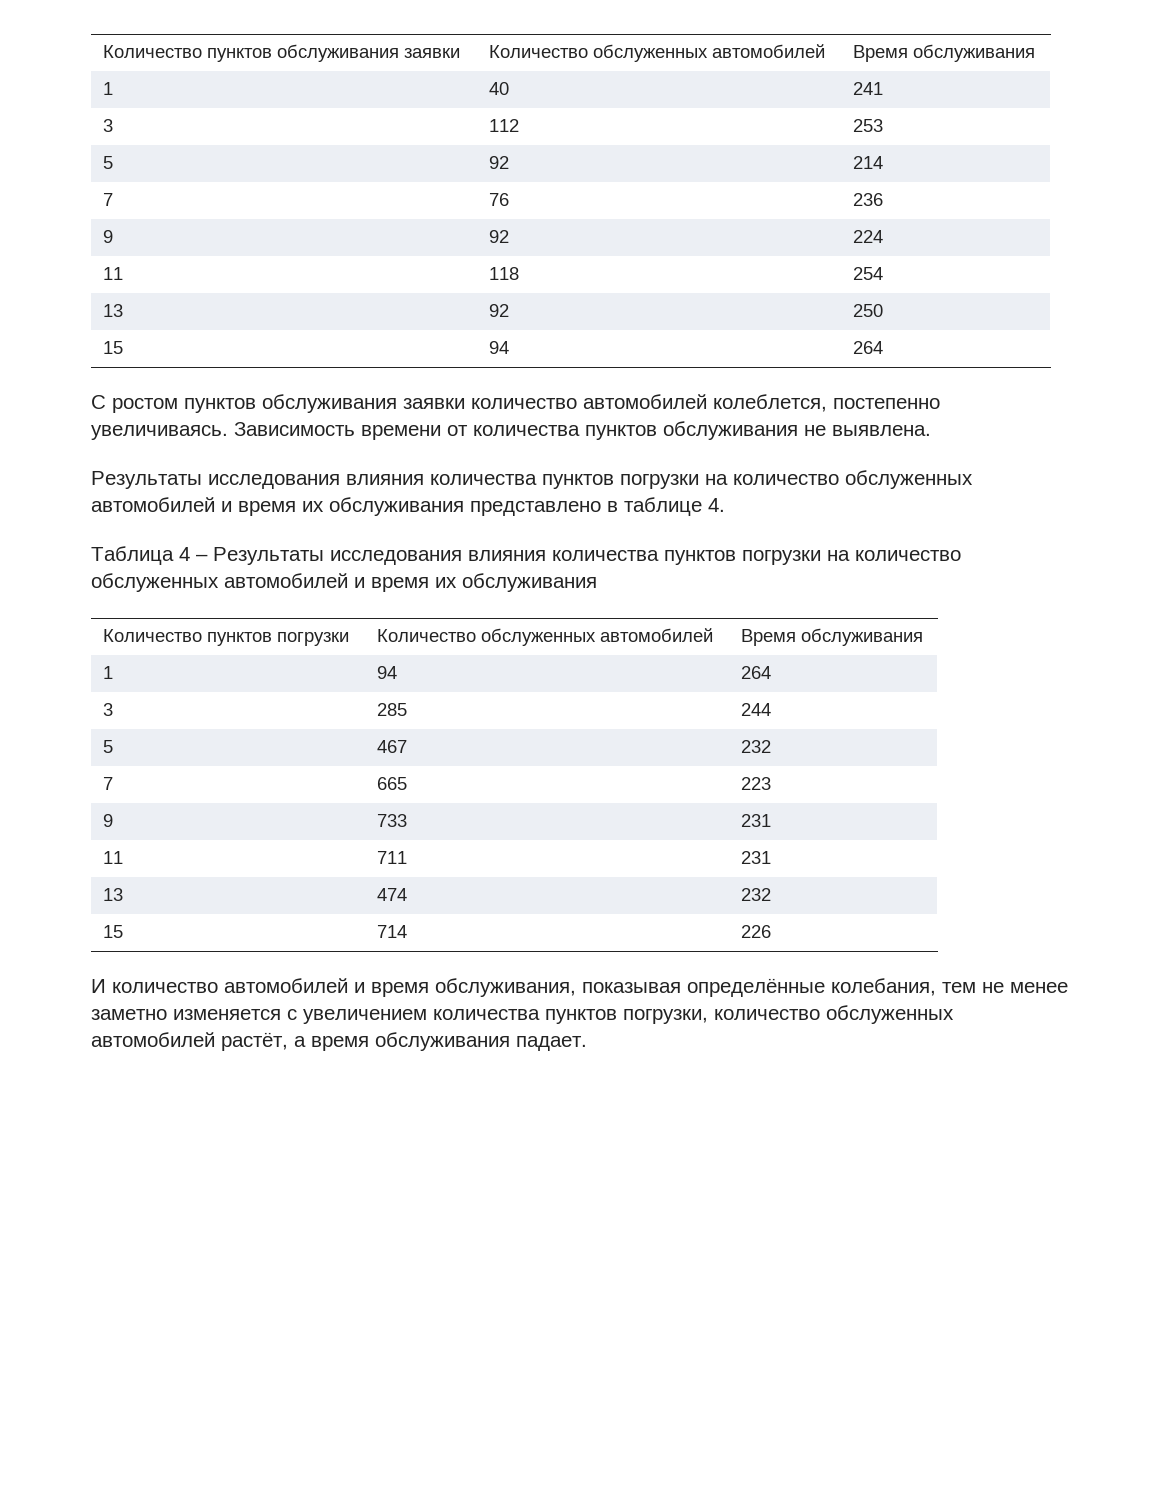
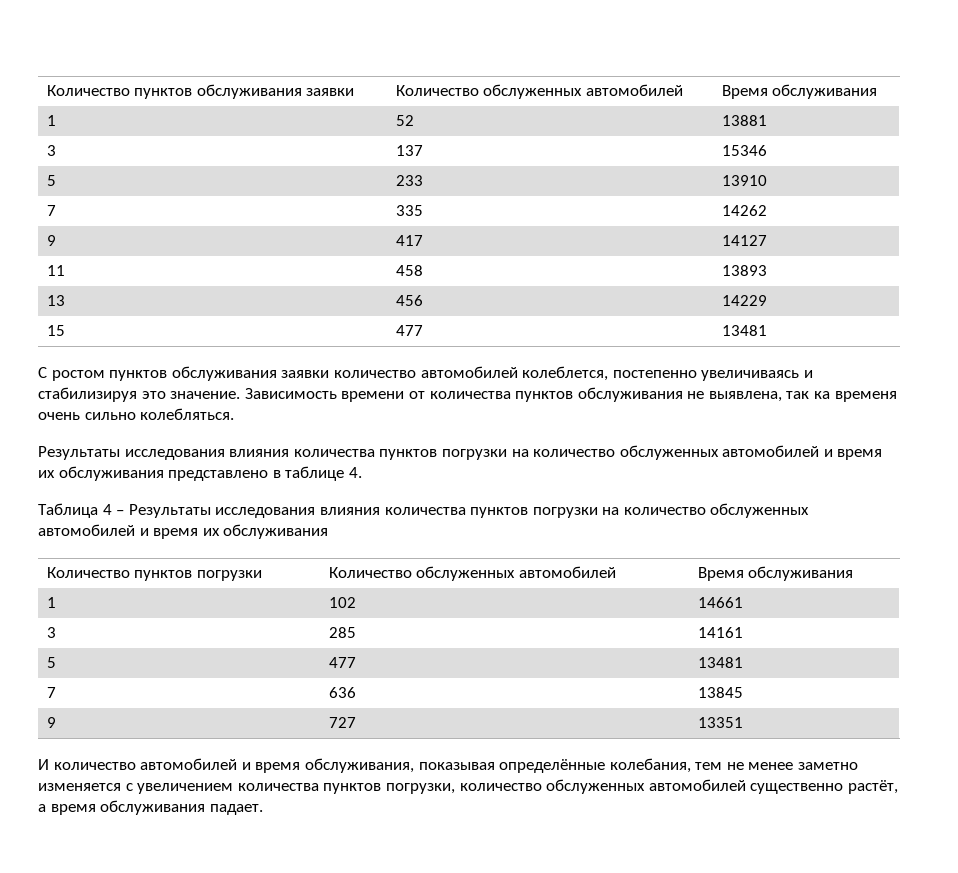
[489,82,510,95] [853,82,884,95] [103,119,114,132] [489,119,520,132] [853,119,884,132] [103,156,114,169] [489,156,510,169] [853,156,884,169] [103,193,114,206] [489,193,510,206] [853,193,884,206] [103,230,114,243] [489,230,510,243] [853,230,884,243] [103,267,124,280] [489,267,520,280] [853,267,884,280] [103,304,124,317] [489,304,510,317] [853,304,884,317] [103,341,124,354] [489,341,510,354] [853,341,884,354] 40 | 241 // 3 | 112 | 253 // 5 | 92 | 214 // 7 | 76 | 236 // 9 | 92 | 224 // 11 | 118 | 254 // 13 | 92 | 250 // 15 | 94 | 264 -> [395,115,414,126] [721,115,767,126] [46,145,56,156] [395,145,423,156] [721,145,767,156] [46,175,56,186] [395,175,423,186] [721,175,767,186] [46,205,56,216] [395,205,423,216] [721,205,767,216] [46,235,56,246] [395,235,423,246] [721,235,767,246] [46,265,65,276] [395,265,423,276] [721,265,767,276] [46,295,65,306] [395,295,423,306] [721,295,767,306] [46,325,65,336] [395,325,423,336] [721,325,767,336] 52 | 13881 // 3 | 137 | 15346 // 5 | 233 | 13910 // 7 | 335 | 14262 // 9 | 417 | 14127 // 11 | 458 | 13893 // 13 | 456 | 14229 // 15 | 477 | 13481
[91,425,228,440] увеличиваясь. -> [701,370,813,381] [38,387,241,402] увеличиваясь и стабилизируя это значение.
[832,425,931,436] выявлена. -> [708,391,897,402] [38,408,235,420] выявлена, так ка временя очень сильно колебляться.
[377,666,398,679] [741,666,772,679] 94 | 264 -> [328,597,356,608] [697,597,743,608] 102 | 14661
[741,703,772,716] [103,740,114,753] [377,740,408,753] [741,740,772,753] [103,777,114,790] [377,777,408,790] [741,777,772,790] [103,814,114,827] [377,814,408,827] [741,814,772,827] [103,851,124,864] [377,851,408,864] [741,851,772,864] [103,888,124,901] [377,888,408,901] [741,888,772,901] [103,925,124,938] [377,925,408,938] [741,925,772,938] 244 // 5 | 467 | 232 // 7 | 665 | 223 // 9 | 733 | 231 // 11 | 711 | 231 // 13 | 474 | 232 // 15 | 714 | 226 -> [697,627,743,638] [46,657,56,668] [328,657,356,668] [697,657,743,668] [46,687,56,698] [328,687,356,698] [697,687,743,698] [46,717,56,728] [328,717,356,728] [697,717,743,728] 14161 // 5 | 477 | 13481 // 7 | 636 | 13845 // 9 | 727 | 13351
(215, 1039) none -> [750,783,844,794] существенно

